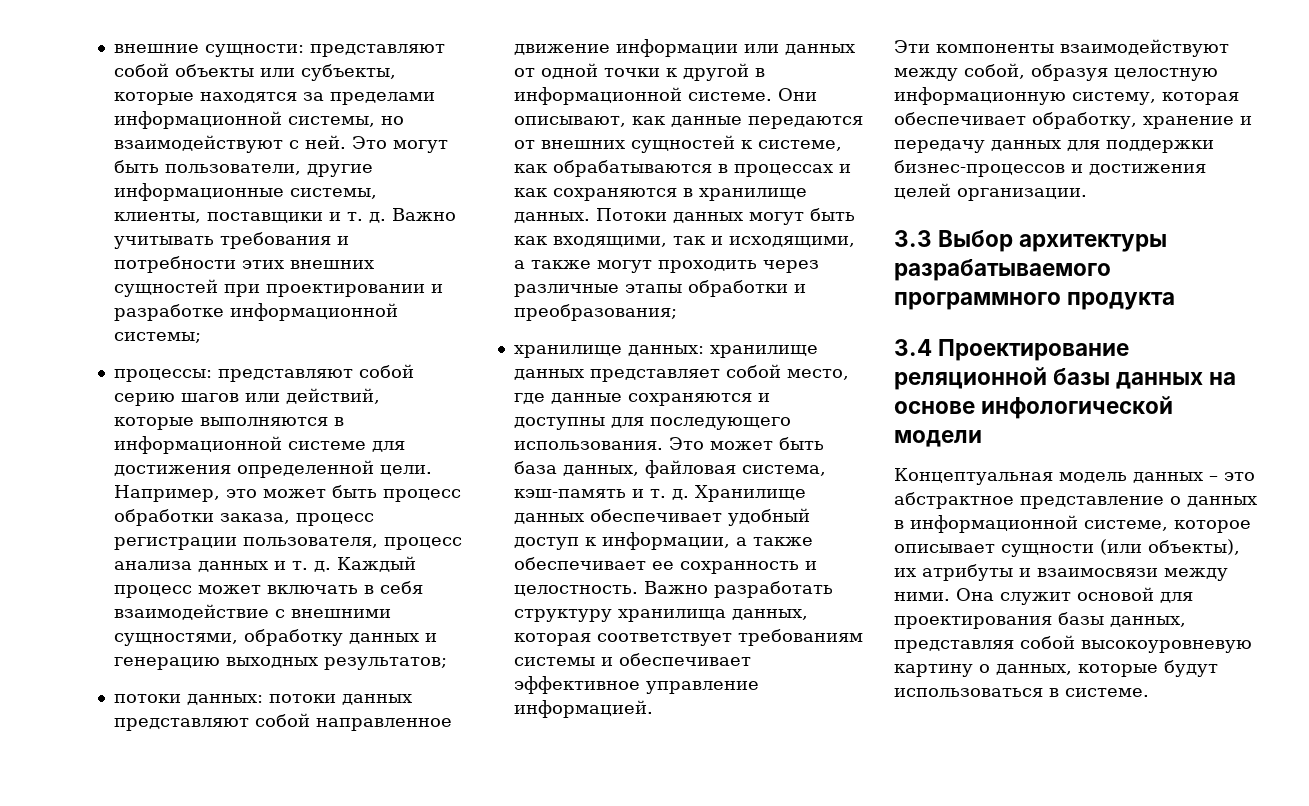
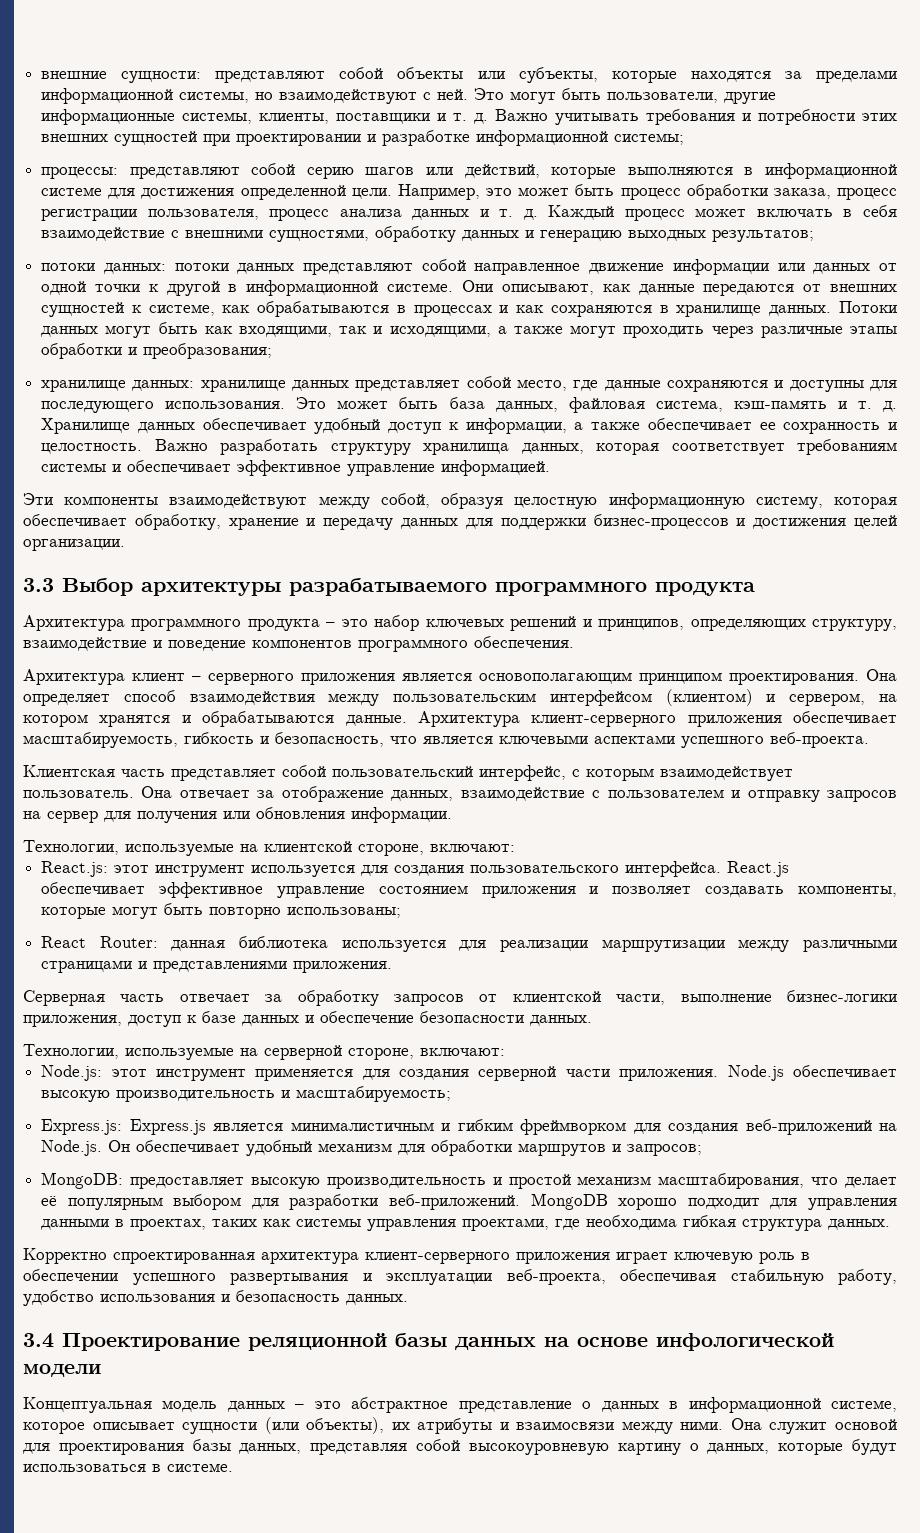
(1176, 301) none -> [23,615,897,631] [23,636,574,652] [23,669,897,685] [23,689,898,706] [23,711,897,727] [23,732,869,748] [23,765,793,781] [23,786,898,802] [23,807,452,823] [23,840,515,856] [41,861,790,877] [41,882,898,898] [41,903,402,919] [41,936,897,952] [41,960,393,973] [23,990,897,1006] [23,1011,592,1027] [23,1044,505,1060] [41,1065,897,1081] [41,1086,452,1102] [41,1119,898,1135] [41,1140,703,1156] [41,1172,898,1189] [41,1193,898,1210] [41,1215,891,1231] [23,1248,810,1264] [23,1269,897,1285] [23,1290,408,1306] // Архитектура программного продукта – это набор ключевых решений и принципов, определяющих структуру, взаимодействие и поведение компонентов программного обеспечения. // Архитектура клиент – серверного приложения является основополагающим принципом проектирования. Она определяет способ взаимодействия между пользовательским интерфейсом (клиентом) и сервером, на котором хранятся и обрабатываются данные. Архитектура клиент-серверного приложения обеспечивает масштабируемость, гибкость и безопасность, что является ключевыми аспектами успешного веб-проекта. // Клиентская часть представляет собой пользовательский интерфейс, с которым взаимодействует пользователь. Она отвечает за отображение данных, взаимодействие с пользователем и отправку запросов на сервер для получения или обновления информации. // Технологии, используемые на клиентской стороне, включают: // React.js: этот инструмент используется для создания пользовательского интерфейса. React.js обеспечивает эффективное управление состоянием приложения и позволяет создавать компоненты, которые могут быть повторно использованы; // React Router: данная библиотека используется для реализации маршрутизации между различными страницами и представлениями приложения. // Серверная часть отвечает за обработку запросов от клиентской части, выполнение бизнес-логики приложения, доступ к базе данных и обеспечение безопасности данных. // Технологии, используемые на серверной стороне, включают: // Node.js: этот инструмент применяется для создания серверной части приложения. Node.js обеспечивает высокую производительность и масштабируемость; // Express.js: Express.js является минималистичным и гибким фреймворком для создания веб-приложений на Node.js. Он обеспечивает удобный механизм для обработки маршрутов и запросов; // MongoDB: предоставляет высокую производительность и простой механизм масштабирования, что делает её популярным выбором для разработки веб-приложений. MongoDB хорошо подходит для управления данными в проектах, таких как системы управления проектами, где необходима гибкая структура данных. // Корректно спроектированная архитектура клиент-серверного приложения играет ключевую роль в обеспечении успешного развертывания и эксплуатации веб-проекта, обеспечивая стабильную работу, удобство использования и безопасность данных.

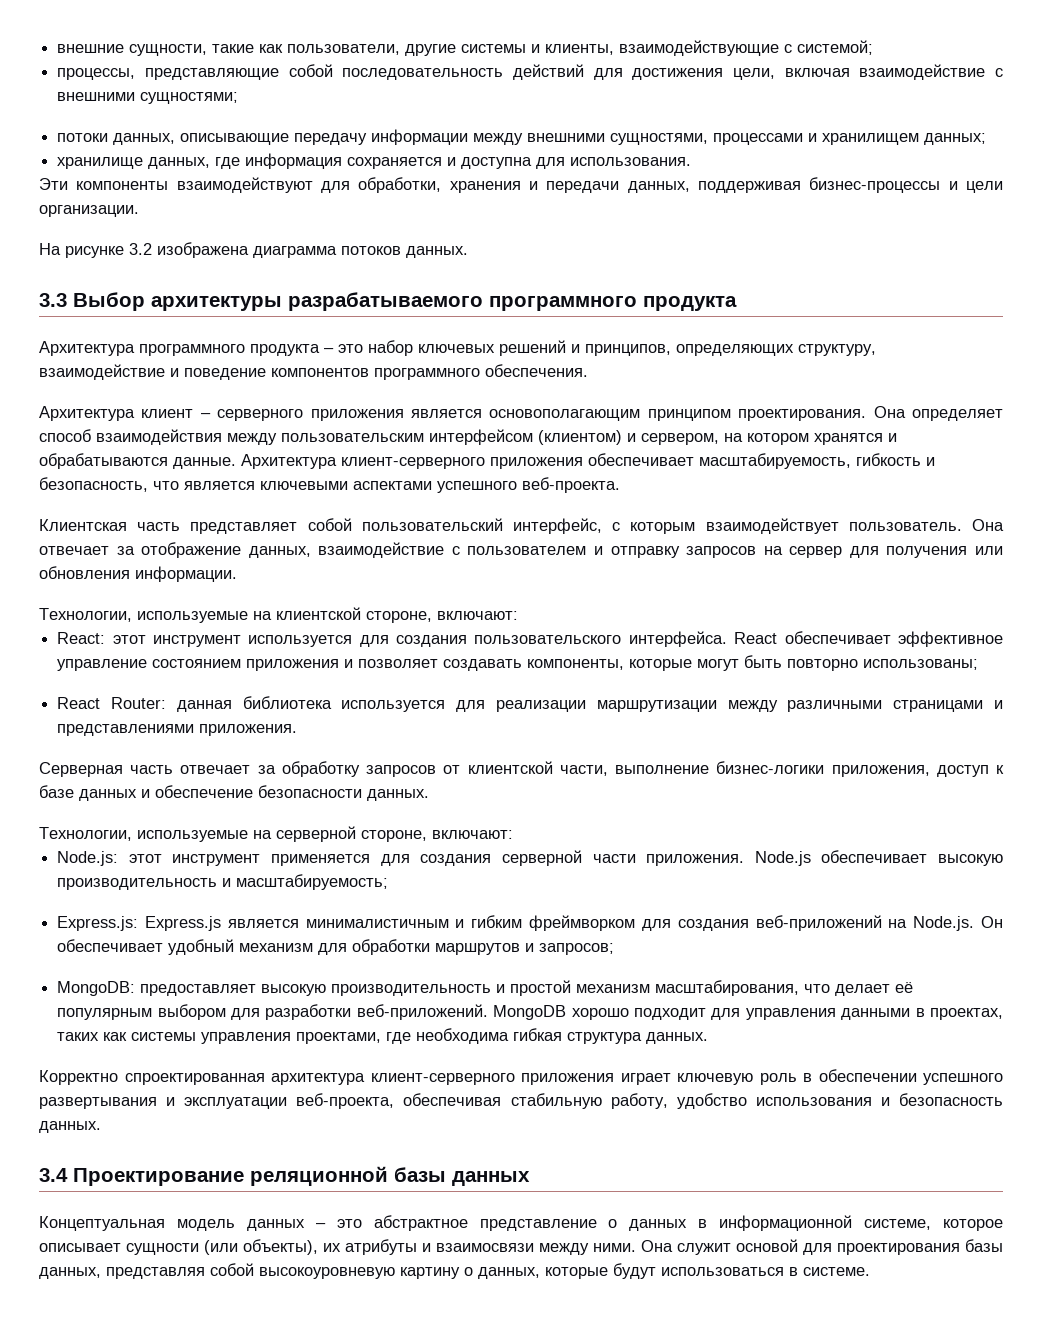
[121,67,898,83] [41,88,777,104] [41,109,897,125] [41,130,685,146] [41,163,898,179] [41,184,898,200] [41,205,897,221] [41,226,815,242] [41,259,898,275] [41,280,898,296] [41,301,897,317] [41,322,897,338] [41,343,273,359] [41,376,897,392] [41,397,897,413] [41,418,897,434] [41,439,898,455] [41,460,551,476] [23,493,897,509] [23,514,898,530] [23,539,125,551] сущности: представляют собой объекты или субъекты, которые находятся за пределами информационной системы, но взаимодействуют с ней. Это могут быть пользователи, другие информационные системы, клиенты, поставщики и т. д. Важно учитывать требования и потребности этих внешних сущностей при проектировании и разработке информационной системы; // процессы: представляют собой серию шагов или действий, которые выполняются в информационной системе для достижения определенной цели. Например, это может быть процесс обработки заказа, процесс регистрации пользователя, процесс анализа данных и т. д. Каждый процесс может включать в себя взаимодействие с внешними сущностями, обработку данных и генерацию выходных результатов; // потоки данных: потоки данных представляют собой направленное движение информации или данных от одной точки к другой в информационной системе. Они описывают, как данные передаются от внешних сущностей к системе, как обрабатываются в процессах и как сохраняются в хранилище данных. Потоки данных могут быть как входящими, так и исходящими, а также могут проходить через различные этапы обработки и преобразования; // хранилище данных: хранилище данных представляет собой место, где данные сохраняются и доступны для последующего использования. Это может быть база данных, файловая система, кэш-память и т. д. Хранилище данных обеспечивает удобный доступ к информации, а также обеспечивает ее сохранность и целостность. Важно разработать структуру хранилища данных, которая соответствует требованиям системы и обеспечивает эффективное управление информацией. // Эти компоненты взаимодействуют между собой, образуя целостную информационную систему, которая обеспечивает обработку, хранение и передачу данных для поддержки бизнес-процессов и достижения целей организации. -> [129,40,874,56] [57,64,1003,80] [57,92,239,104] [57,129,987,145] [57,153,692,169] [39,177,1004,193] [39,205,139,217] [39,242,468,258] сущности, такие как пользователи, другие системы и клиенты, взаимодействующие с системой; // процессы, представляющие собой последовательность действий для достижения цели, включая взаимодействие с внешними сущностями; // потоки данных, описывающие передачу информации между внешними сущностями, процессами и хранилищем данных; // хранилище данных, где информация сохраняется и доступна для использования. // Эти компоненты взаимодействуют для обработки, хранения и передачи данных, поддерживая бизнес-процессы и цели организации. // На рисунке 3.2 изображена диаграмма потоков данных.
[41,861,109,877] React.js: -> [57,632,106,644] React:
[727,861,790,877] React.js -> [734,632,778,644] React
[544,1333,834,1351] [23,1364,101,1377] на основе инфологической модели -> (530, 1178) none

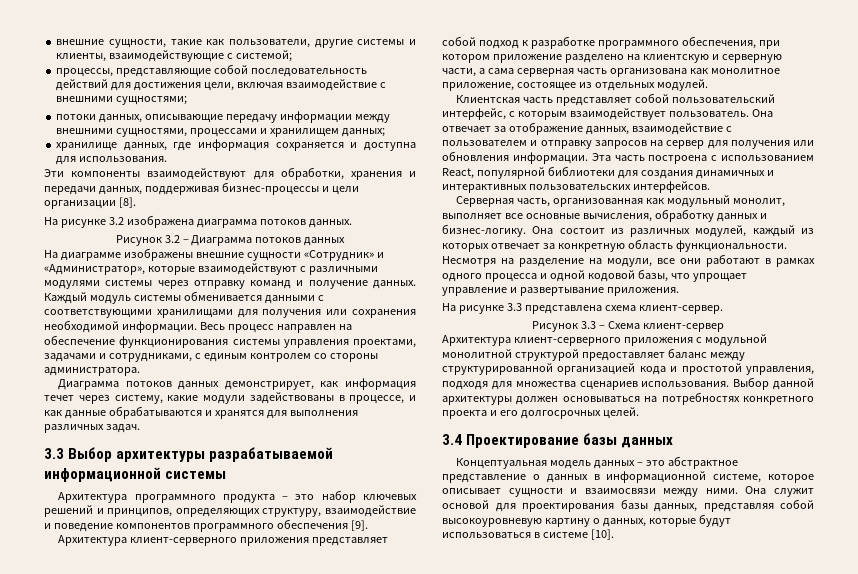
[39,205,139,217] организации. -> [44,197,136,209] организации [8].
(468, 252) none -> [115,235,346,246] [44,248,384,261] [44,263,378,275] [44,280,416,289] [44,291,324,304] [44,309,416,318] [44,320,352,333] [44,335,416,348] [44,353,378,362] [44,367,140,376] [58,378,416,390] [44,392,416,404] [44,406,358,419] [44,424,140,433] // Рисунок 3.2 – Диаграмма потоков данных // На диаграмме изображены внешние сущности «Сотрудник» и «Администратор», которые взаимодействуют с различными модулями системы через отправку команд и получение данных. Каждый модуль системы обменивается данными с соответствующими хранилищами для получения или сохранения необходимой информации. Весь процесс направлен на обеспечение функционирования системы управления проектами, задачами и сотрудниками, с единым контролем со стороны администратора. // Диаграмма потоков данных демонстрирует, как информация течет через систему, какие модули задействованы в процессе, и как данные обрабатываются и хранятся для выполнения различных задач.
[288,292,737,311] разрабатываемого программного продукта -> [209,447,334,462] [44,467,227,482] разрабатываемой информационной системы
[485,364,588,377] [39,406,1003,421] [39,429,897,445] [39,453,935,469] [39,477,620,493] обеспечения. // Архитектура клиент – серверного приложения является основополагающим принципом проектирования. Она определяет способ взаимодействия между пользовательским интерфейсом (клиентом) и сервером, на котором хранятся и обрабатываются данные. Архитектура клиент-серверного приложения обеспечивает масштабируемость, гибкость и безопасность, что является ключевыми аспектами успешного веб-проекта. -> [276,519,368,531] [58,535,389,546] [442,36,780,49] [442,54,782,63] [442,68,780,77] [442,79,708,91] обеспечения [9]. // Архитектура клиент-серверного приложения представляет собой подход к разработке программного обеспечения, при котором приложение разделено на клиентскую и серверную части, а сама серверная часть организована как монолитное приложение, состоящее из отдельных модулей.
[39,607,518,623] [57,631,1003,647] [57,655,979,671] [57,696,1003,712] [57,724,298,736] [39,761,1005,777] [39,785,429,801] [39,826,513,842] [57,850,1003,866] [57,874,389,890] [57,915,1003,931] [57,939,615,955] [57,980,914,996] [57,1004,1004,1020] [57,1028,709,1044] [39,1069,1003,1085] [39,1093,1004,1109] [39,1121,101,1133] // Технологии, используемые на клиентской стороне, включают: // React: этот инструмент используется для создания пользовательского интерфейса. React обеспечивает эффективное управление состоянием приложения и позволяет создавать компоненты, которые могут быть повторно использованы; // React Router: данная библиотека используется для реализации маршрутизации между различными страницами и представлениями приложения. // Серверная часть отвечает за обработку запросов от клиентской части, выполнение бизнес-логики приложения, доступ к базе данных и обеспечение безопасности данных. // Технологии, используемые на серверной стороне, включают: // Node.js: этот инструмент применяется для создания серверной части приложения. Node.js обеспечивает высокую производительность и масштабируемость; // Express.js: Express.js является минималистичным и гибким фреймворком для создания веб-приложений на Node.js. Он обеспечивает удобный механизм для обработки маршрутов и запросов; // MongoDB: предоставляет высокую производительность и простой механизм масштабирования, что делает её популярным выбором для разработки веб-приложений. MongoDB хорошо подходит для управления данными в проектах, таких как системы управления проектами, где необходима гибкая структура данных. // Корректно спроектированная архитектура клиент-серверного приложения играет ключевую роль в обеспечении успешного развертывания и эксплуатации веб-проекта, обеспечивая стабильную работу, удобство использования и безопасность данных. -> [591,153,814,164] [442,166,774,179] [442,181,710,193] [456,195,786,207] [442,209,767,222] [442,224,814,237] [442,239,787,252] [442,254,815,267] [442,269,747,282] [442,287,679,296] [442,303,723,314] [532,321,724,332] [442,334,767,346] [442,348,745,361] [442,363,814,375] [442,377,814,390] [442,392,814,405] [442,407,639,419] Эта часть построена с использованием React, популярной библиотеки для создания динамичных и интерактивных пользовательских интерфейсов. // Серверная часть, организованная как модульный монолит, выполняет все основные вычисления, обработку данных и бизнес-логику. Она состоит из различных модулей, каждый из которых отвечает за конкретную область функциональности. Несмотря на разделение на модули, все они работают в рамках одного процесса и одной кодовой базы, что упрощает управление и развертывание приложения. // На рисунке 3.3 представлена схема клиент-сервер. // Рисунок 3.3 – Схема клиент-сервер // Архитектура клиент-серверного приложения с модульной монолитной структурой предоставляет баланс между структурированной организацией кода и простотой управления, подходя для множества сценариев использования. Выбор данной архитектуры должен основываться на потребностях конкретного проекта и его долгосрочных целей.
[250,1166,388,1186] реляционной -> (580, 441) none
[204,1239,417,1255] (или объекты), их атрибуты -> (563, 492) none
[803,1267,870,1276] системе. -> [542,529,614,540] системе [10].

